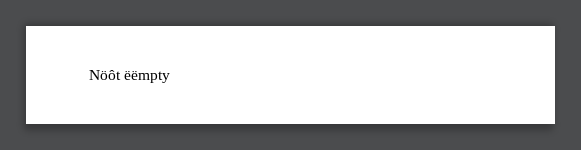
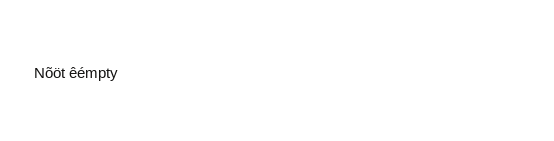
[89,70,171,83] Nöôt ëëmpty -> [34,67,119,81] Nõöt êémpty

